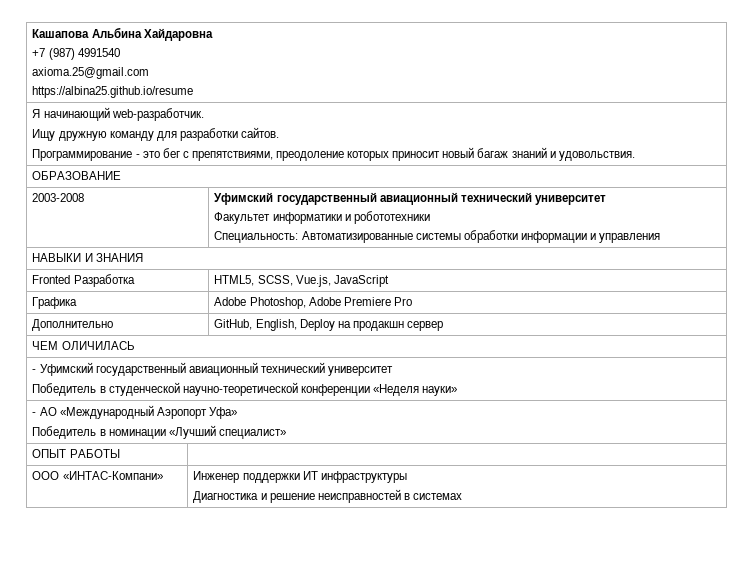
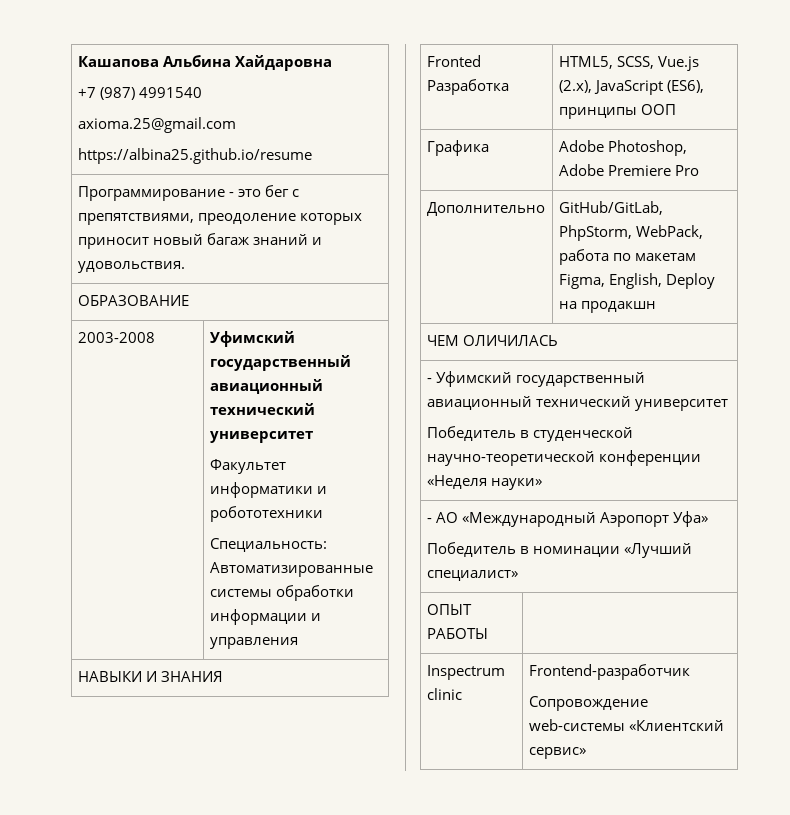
[32,107,204,121] [32,127,279,141] Я начинающий web-разработчик. // Ищу дружную команду для разработки сайтов. // -> (312, 156) none
[295,275,331,287] Vue.js, -> [657,56,699,71] [558,80,592,93] Vue.js (2.x),
(389, 281) none -> [666,80,704,93] [558,104,676,119] (ES6), принципы ООП
[214,319,253,330] GitHub, -> [558,201,663,215] [558,225,703,241] [558,249,696,265] [558,274,605,289] GitHub/GitLab, PhpStorm, WebPack, работа по макетам Figma,
[406,321,443,331] сервер -> (656, 307) none
[32,471,163,480] [193,471,407,483] [193,489,462,503] ООО «ИНТАС-Компани» | Инженер поддержки ИТ инфраструктуры // Диагностика и решение неисправностей в системах -> [426,665,505,680] [426,688,462,700] [528,664,690,680] [528,696,648,711] [528,719,724,731] [528,747,586,759] Inspectrum clinic | Frontend-разработчик // Сопровождение web-системы «Клиентский сервис»

